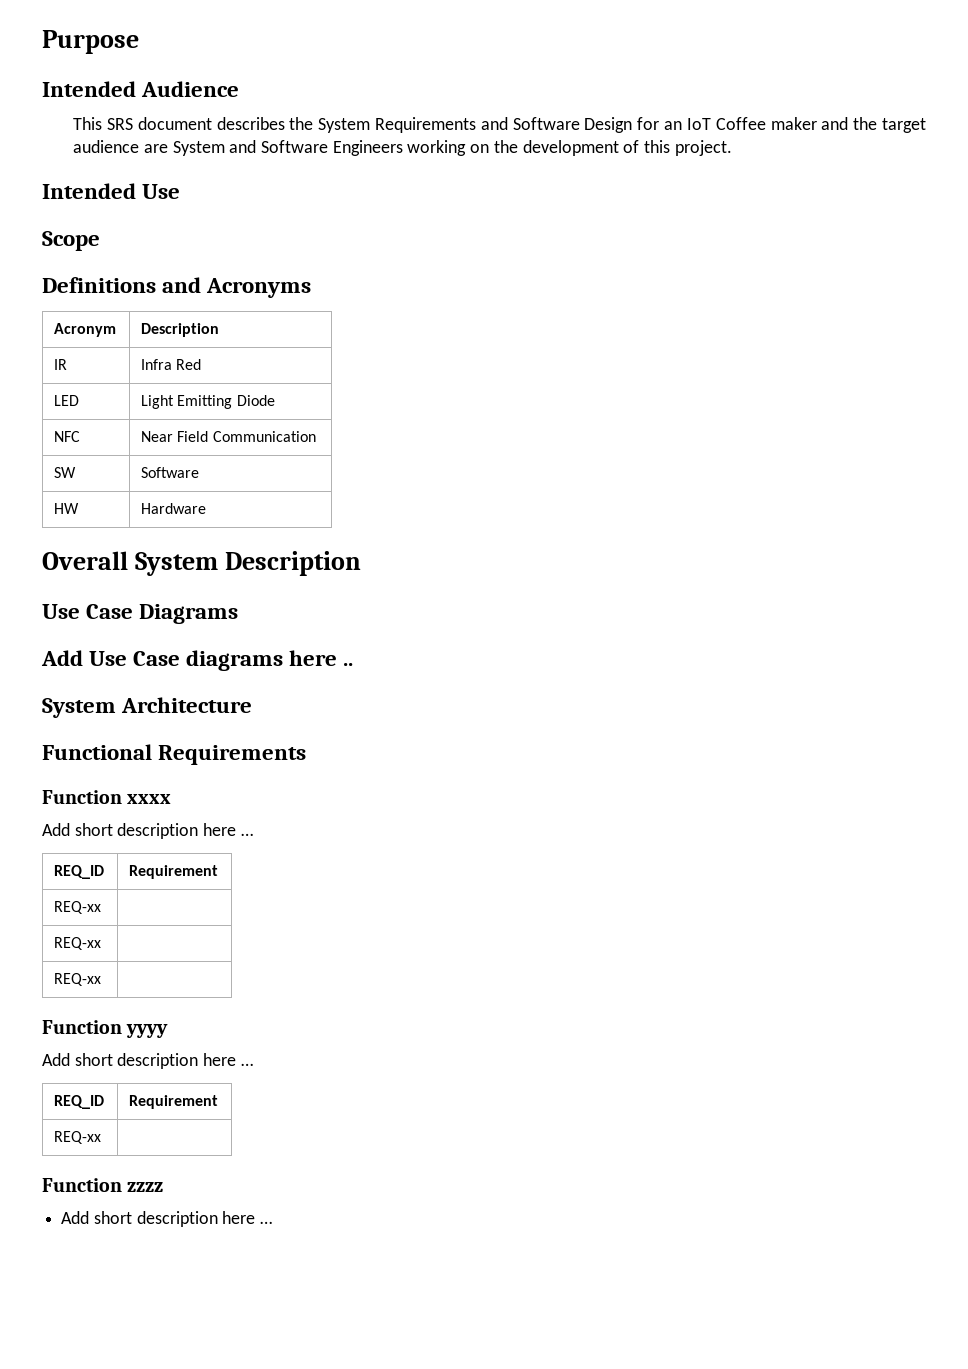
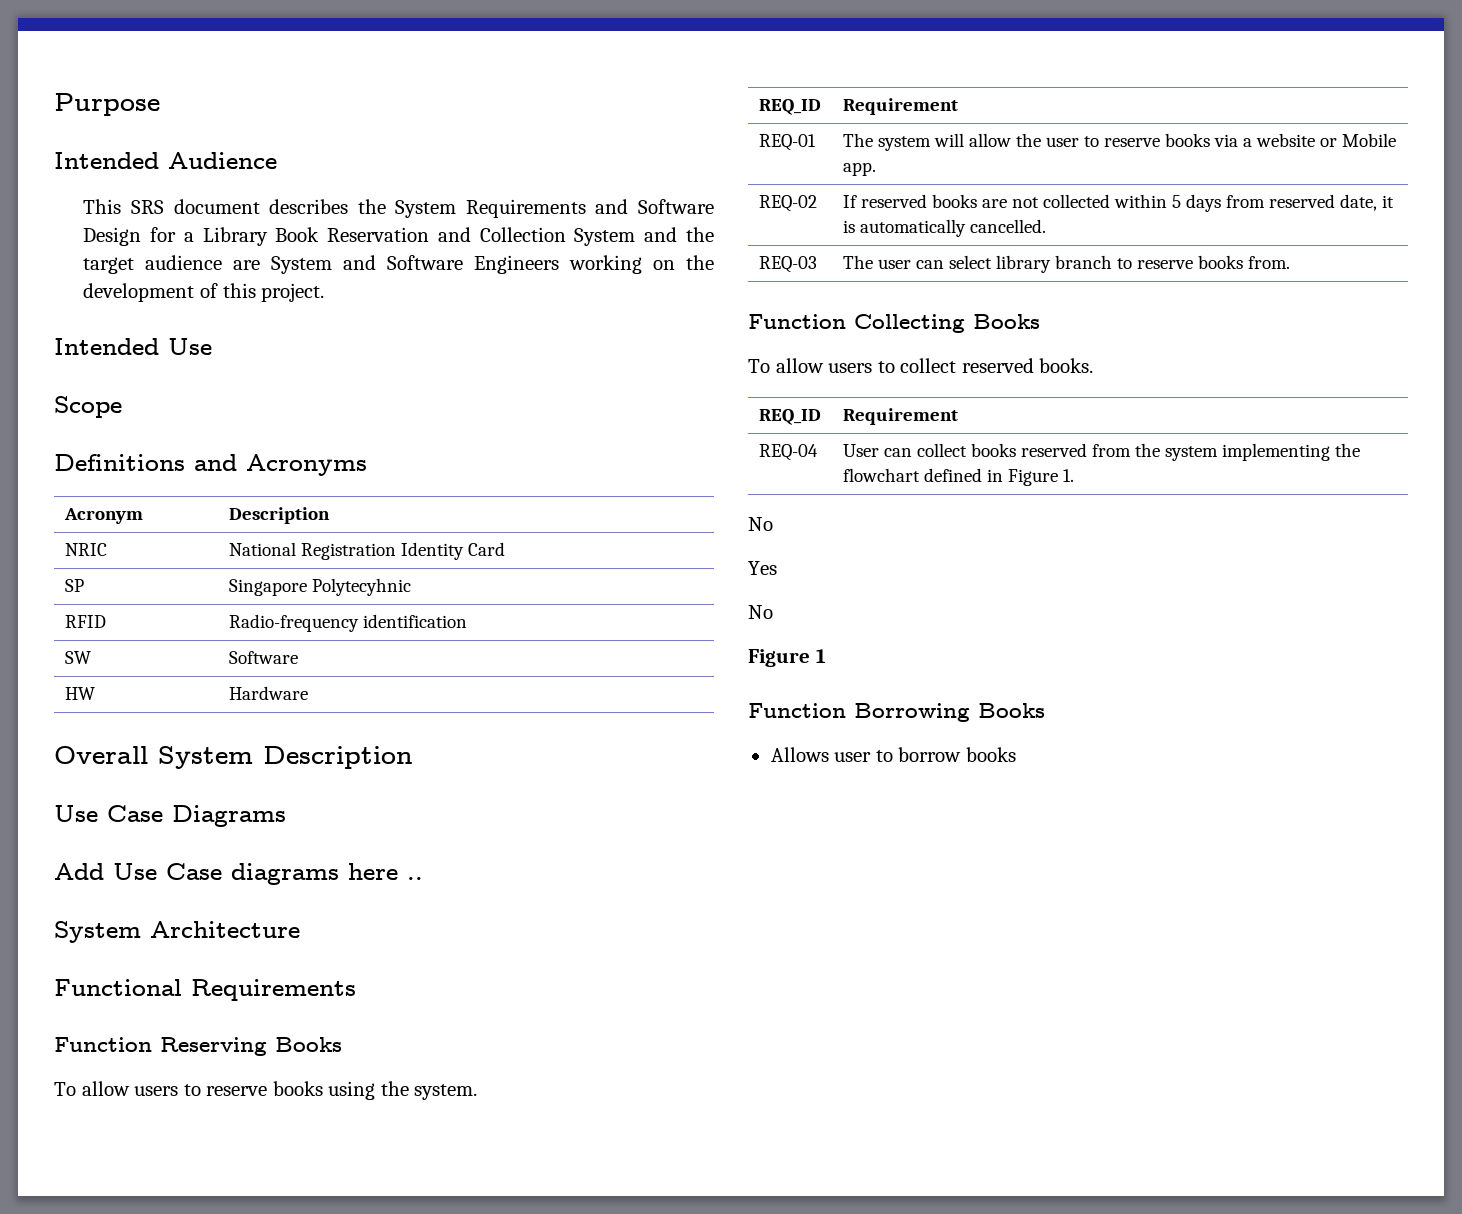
[664,117,817,130] an IoT Coffee maker -> [183,227,636,246] a Library Book Reservation and Collection System
[54,359,68,370] [141,359,202,370] [54,395,80,406] [141,395,275,409] [54,431,81,442] [141,431,316,442] IR | Infra Red // LED | Light Emitting Diode // NFC | Near Field Communication -> [64,543,107,556] [228,542,505,560] [64,579,84,592] [228,578,411,596] [64,615,106,628] [228,614,467,632] NRIC | National Registration Identity Card // SP | Singapore Polytecyhnic // RFID | Radio-frequency identification
[127,794,172,804] [42,823,253,839] [54,865,105,879] [129,865,219,879] [54,901,102,914] [54,937,102,950] [54,973,102,986] [42,1020,169,1038] [42,1053,253,1069] [54,1095,105,1109] [129,1095,219,1109] [54,1131,102,1144] [42,1178,164,1192] [61,1211,273,1227] xxxx // Add short description here … // REQ_ID | Requirement // REQ-xx | // REQ-xx | // REQ-xx | // Function yyyy // Add short description here … // REQ_ID | Requirement // REQ-xx | // Function zzzz // Add short description here … -> [160,1037,342,1056] [54,1081,478,1100] [758,99,821,115] [842,98,958,115] [758,134,816,151] [842,133,1396,151] [842,162,876,176] [758,195,817,212] [842,194,1394,212] [842,219,1046,237] [758,256,817,273] [842,255,1290,273] [748,314,1040,333] [748,358,1094,373] [758,409,821,425] [842,408,958,425] [758,444,818,461] [842,443,1360,461] [842,468,1074,486] [748,517,773,531] [748,561,777,575] [748,605,773,619] [748,649,826,667] [748,703,1045,722] [770,747,1016,762] Reserving Books // To allow users to reserve books using the system. // REQ_ID | Requirement // REQ-01 | The system will allow the user to reserve books via a website or Mobile app. // REQ-02 | If reserved books are not collected within 5 days from reserved date, it is automatically cancelled. // REQ-03 | The user can select library branch to reserve books from. // Function Collecting Books // To allow users to collect reserved books. // REQ_ID | Requirement // REQ-04 | User can collect books reserved from the system implementing the flowchart defined in Figure 1. // No // Yes // No // Figure 1 // Function Borrowing Books // Allows user to borrow books

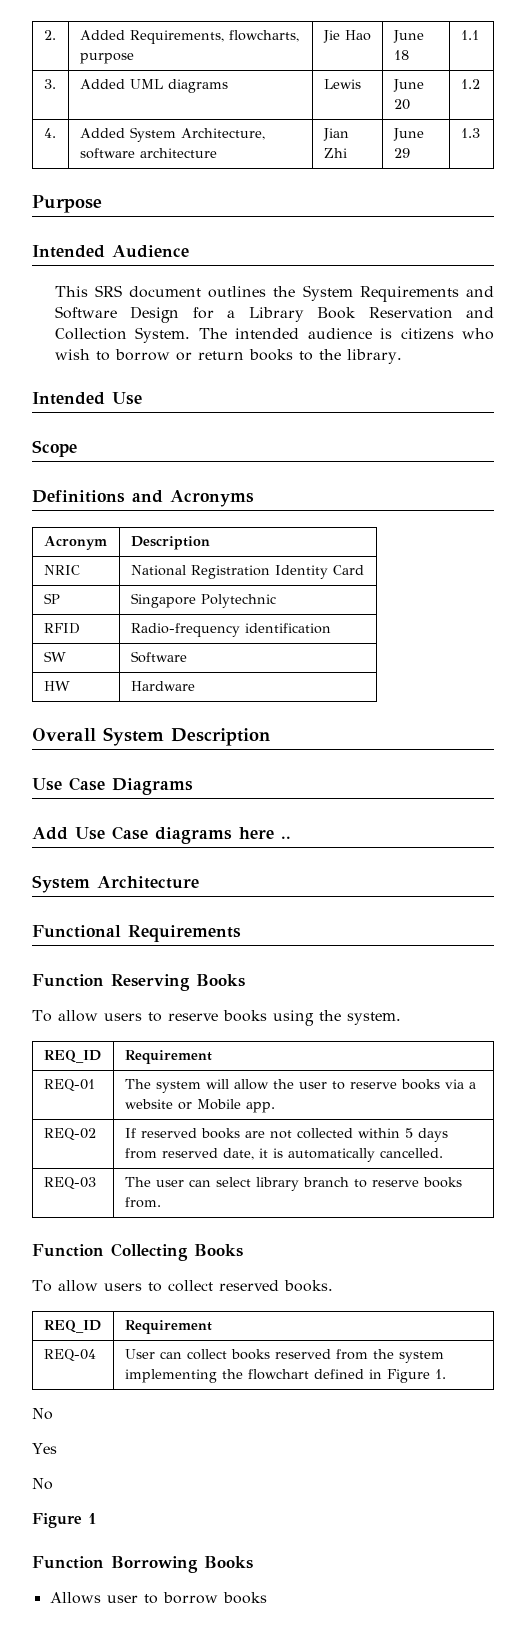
(54, 104) none -> [43,30,56,40] [79,30,299,44] [79,53,134,64] [322,30,371,43] [392,30,424,43] [393,50,409,60] [460,30,479,40] [43,79,56,89] [79,79,228,93] [323,79,361,89] [392,79,424,92] [393,99,410,110] [460,79,480,89] [43,128,56,138] [79,127,265,142] [79,148,217,159] [322,128,349,141] [323,148,347,158] [392,128,424,141] [393,148,410,158] [460,128,480,138] 2. | Added Requirements, flowcharts, purpose | Jie Hao | June 18 | 1.1 // 3. | Added UML diagrams | Lewis | June 20 | 1.2 // 4. | Added System Architecture, software architecture | Jian Zhi | June 29 | 1.3 //
[269,199,349,214] describes -> [208,286,267,298] outlines
[574,227,714,246] [83,255,715,274] [83,283,325,302] System and the target audience are System and Software Engineers working on the development of this project. -> [135,327,494,343] [54,349,402,364] System. The intended audience is citizens who wish to borrow or return books to the library.
[311,578,411,596] Polytecyhnic -> [200,594,276,608] Polytechnic

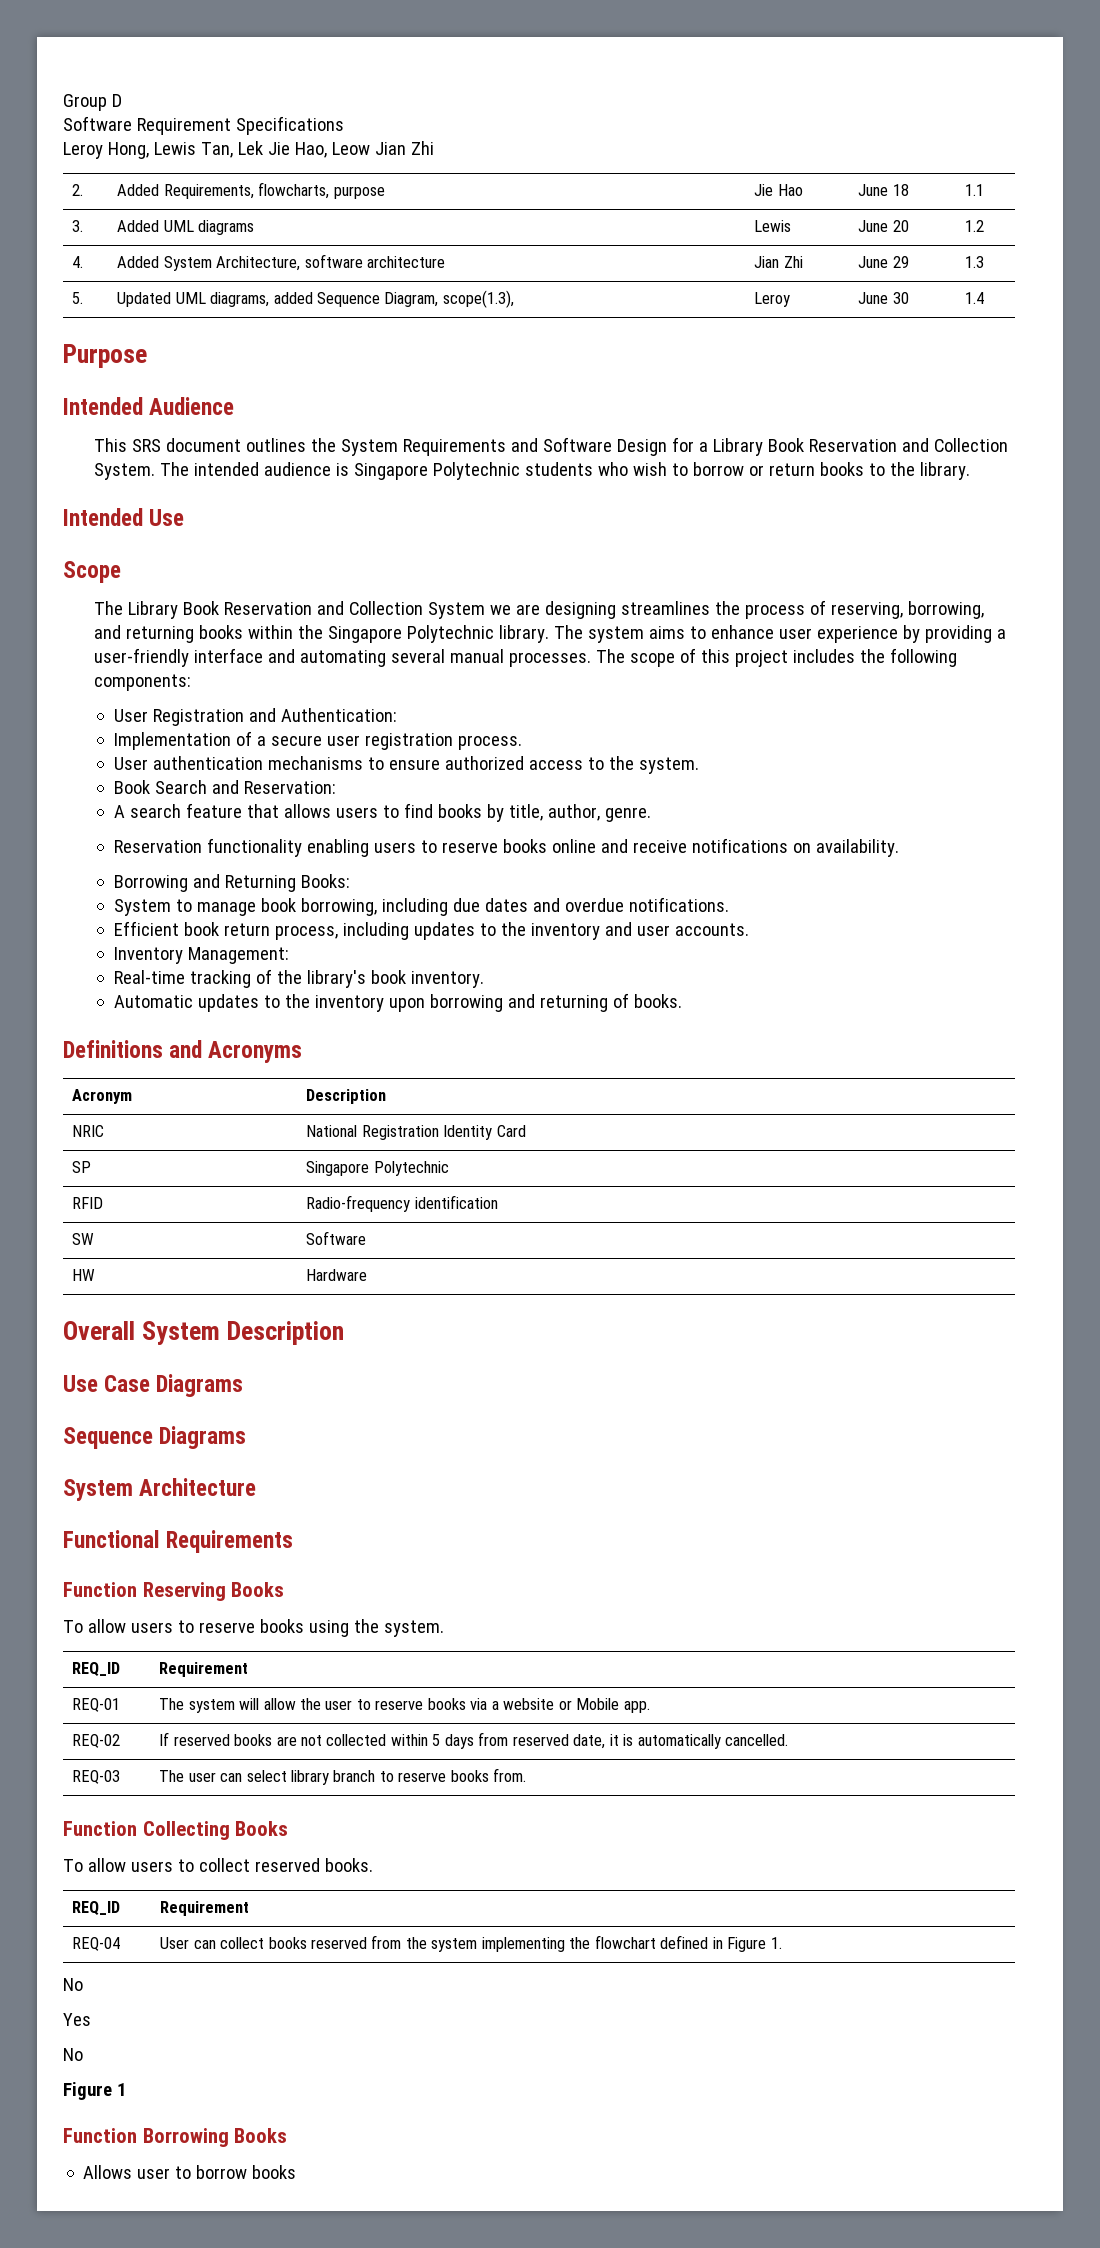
(43, 35) none -> [63,94,122,111] [63,116,344,135] [63,141,434,159] Group D // Software Requirement Specifications // Leroy Hong, Lewis Tan, Lek Jie Hao, Leow Jian Zhi //
(480, 133) none -> [72,292,84,304] [117,290,514,308] [754,292,791,307] [858,292,909,304] [965,292,985,304] // 5. | Updated UML diagrams, added Sequence Diagram, scope(1.3), | Leroy | June 30 | 1.4
[400,328,454,340] citizens -> [353,462,593,480] Singapore Polytechnic students
(77, 448) none -> [93,600,984,619] [93,625,1006,643] [93,648,957,667] [93,674,191,691] [114,708,398,726] [114,731,523,750] [114,756,700,774] [114,780,337,794] [114,803,652,822] [114,838,900,857] [114,874,351,892] [114,897,730,916] [114,921,750,940] [114,947,290,964] [114,969,485,988] [114,993,683,1012] // The Library Book Reservation and Collection System we are designing streamlines the process of reserving, borrowing, and returning books within the Singapore Polytechnic library. The system aims to enhance user experience by providing a user-friendly interface and automating several manual processes. The scope of this project includes the following components: // User Registration and Authentication: // Implementation of a secure user registration process. // User authentication mechanisms to ensure authorized access to the system. // Book Search and Reservation: // A search feature that allows users to find books by title, author, genre. // Reservation functionality enabling users to reserve books online and receive notifications on availability. // Borrowing and Returning Books: // System to manage book borrowing, including due dates and overdue notifications. // Efficient book return process, including updates to the inventory and user accounts. // Inventory Management: // Real-time tracking of the library's book inventory. // Automatic updates to the inventory upon borrowing and returning of books.
[32,826,291,844] Add Use Case diagrams here .. -> [63,1426,247,1449] Sequence Diagrams

